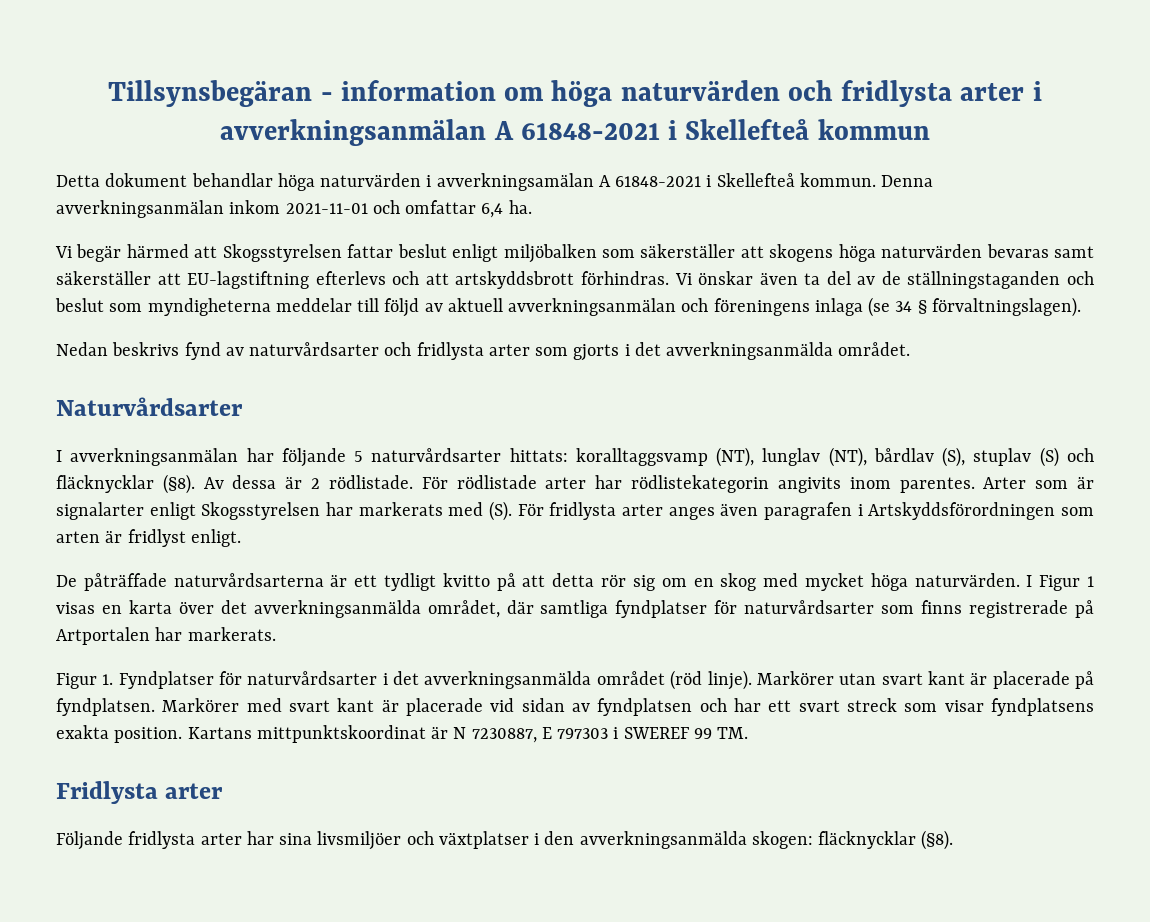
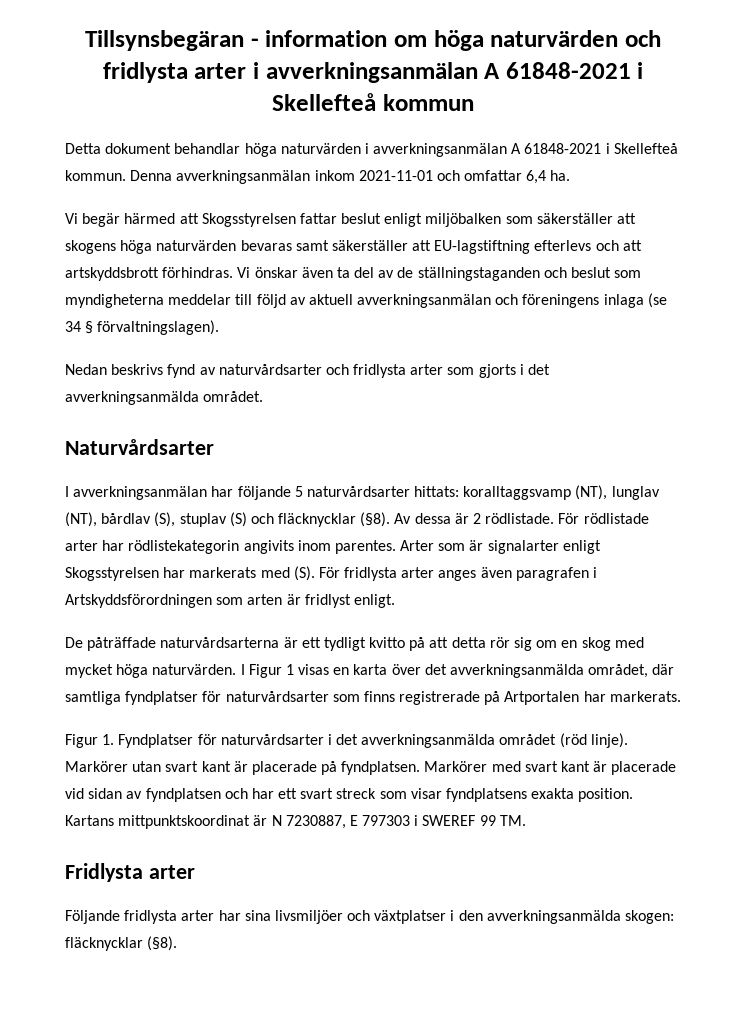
[436,173,594,191] avverkningsamälan -> [373,143,508,157] avverkningsanmälan

